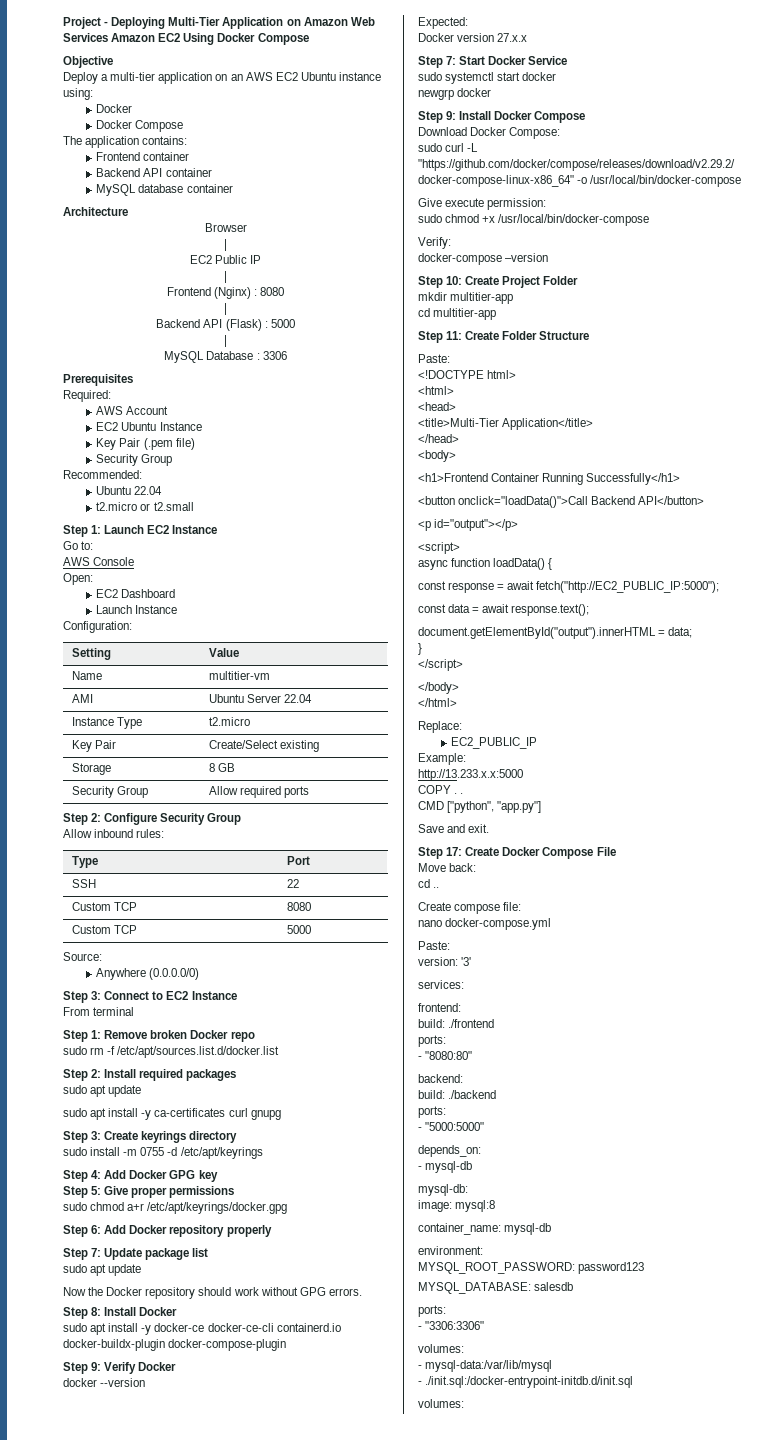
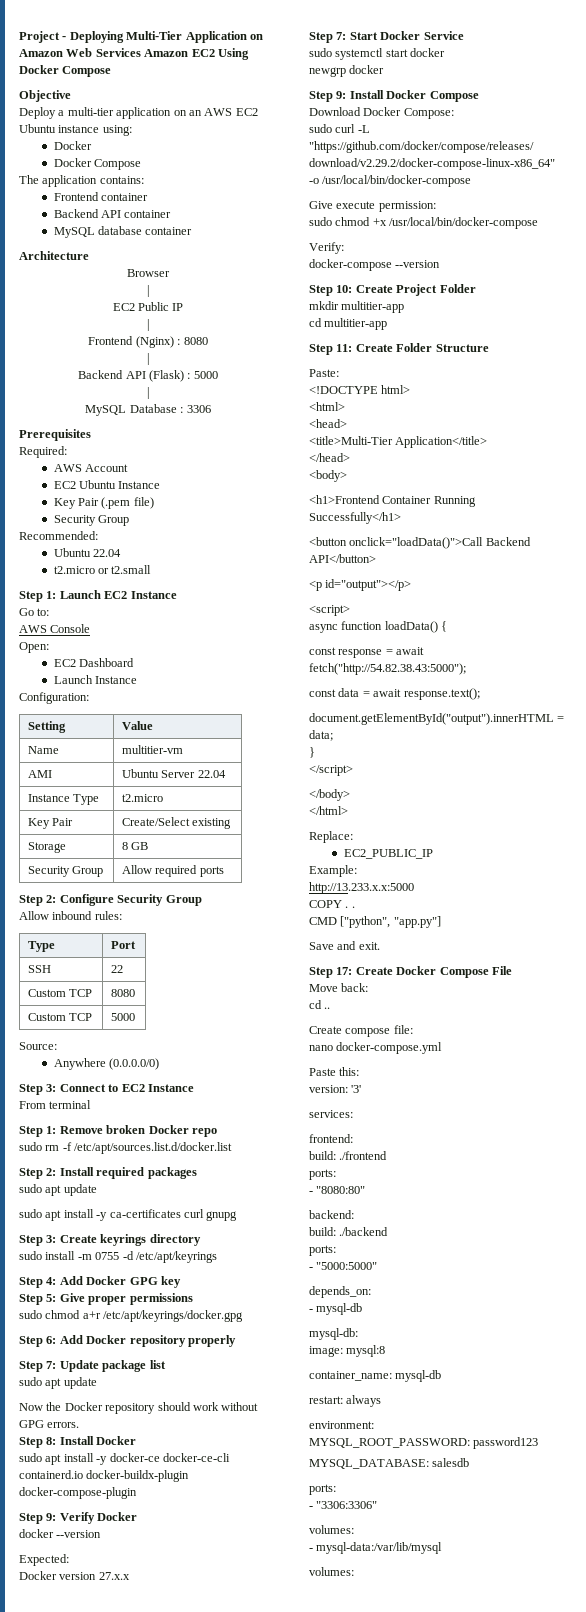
[505,253,549,262] –version -> [395,260,441,268] --version
[536,581,720,593] fetch("http://EC2_PUBLIC_IP:5000"); -> [309,663,466,675] fetch("http://54.82.38.43:5000");
[418,941,450,950] Paste: -> [309,1067,360,1076] Paste this:
(552, 1229) none -> [309,1395,382,1407] // restart: always
[418,1376,634,1388] // - ./init.sql:/docker-entrypoint-initdb.d/init.sql -> (443, 1548) none

